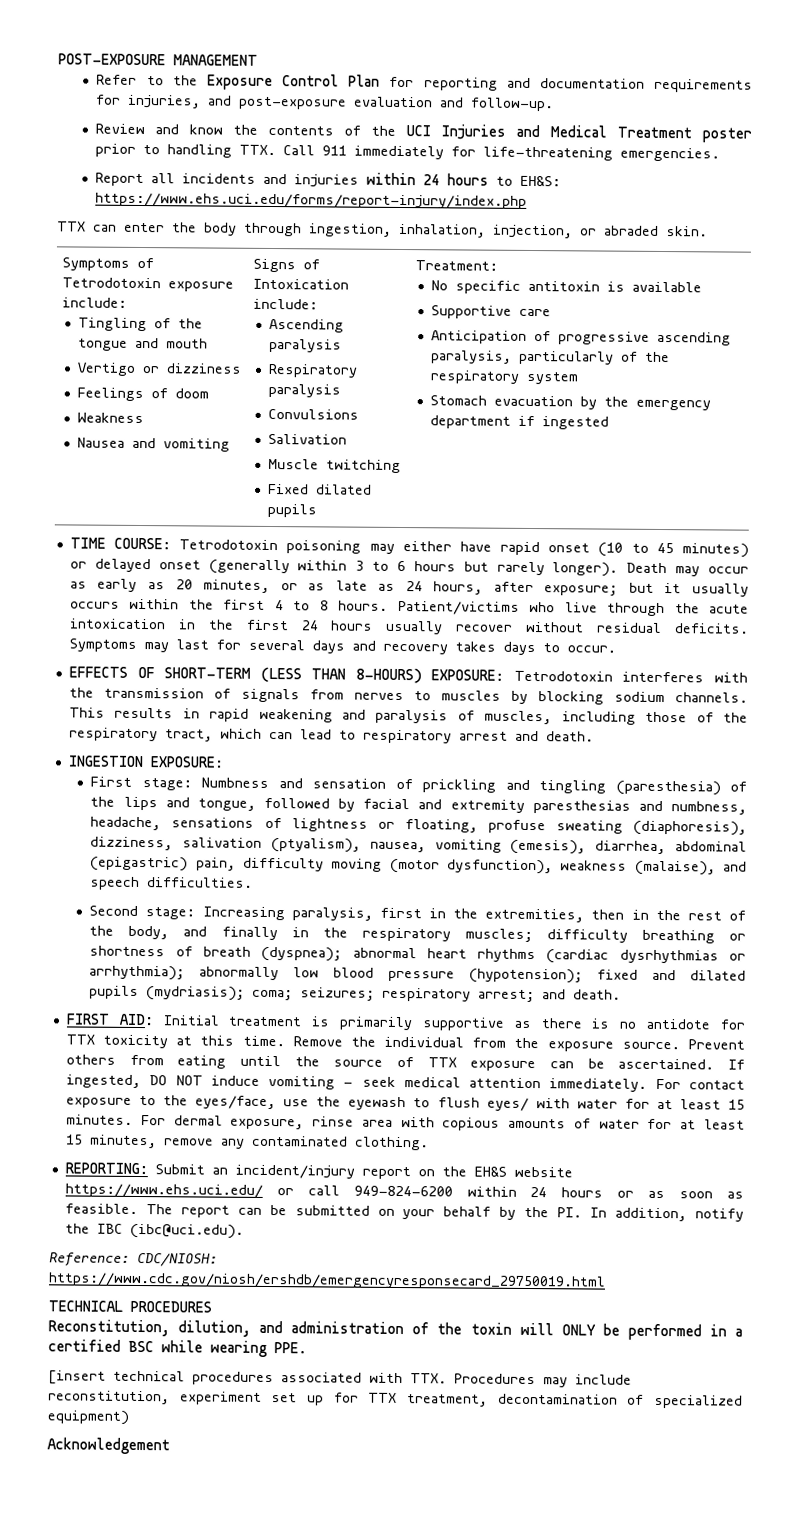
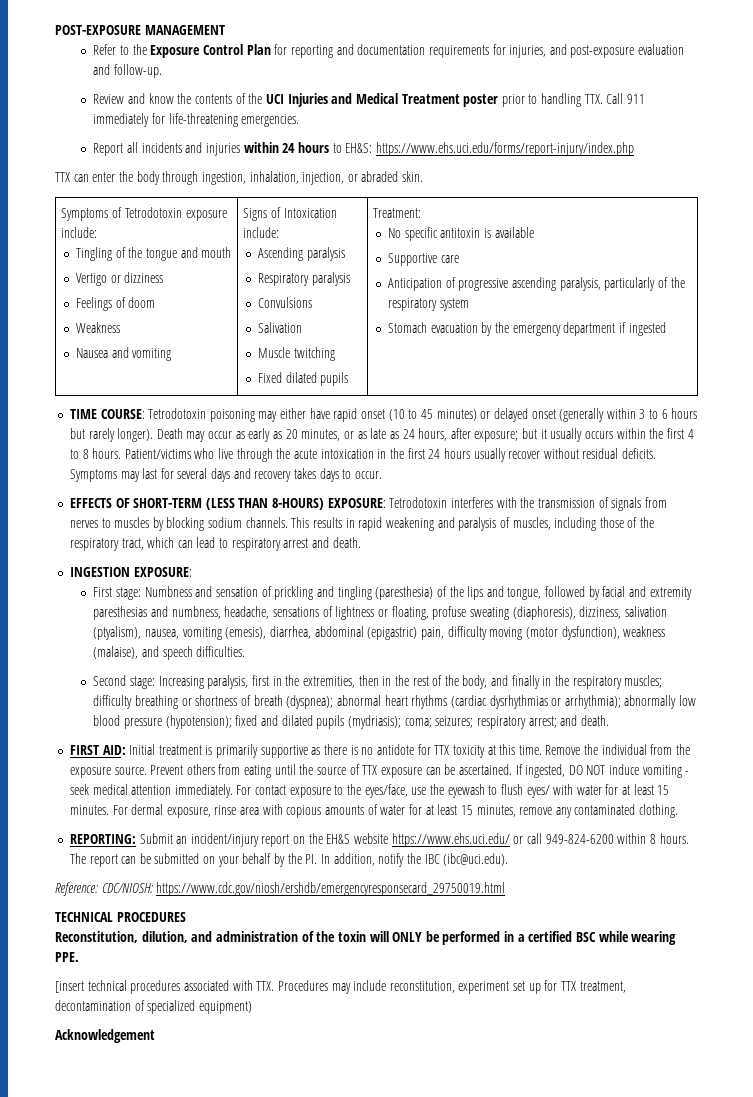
[530,1187,744,1199] [64,1203,138,1214] 24 hours or as soon as feasible. -> [649,833,689,844] 8 hours.

